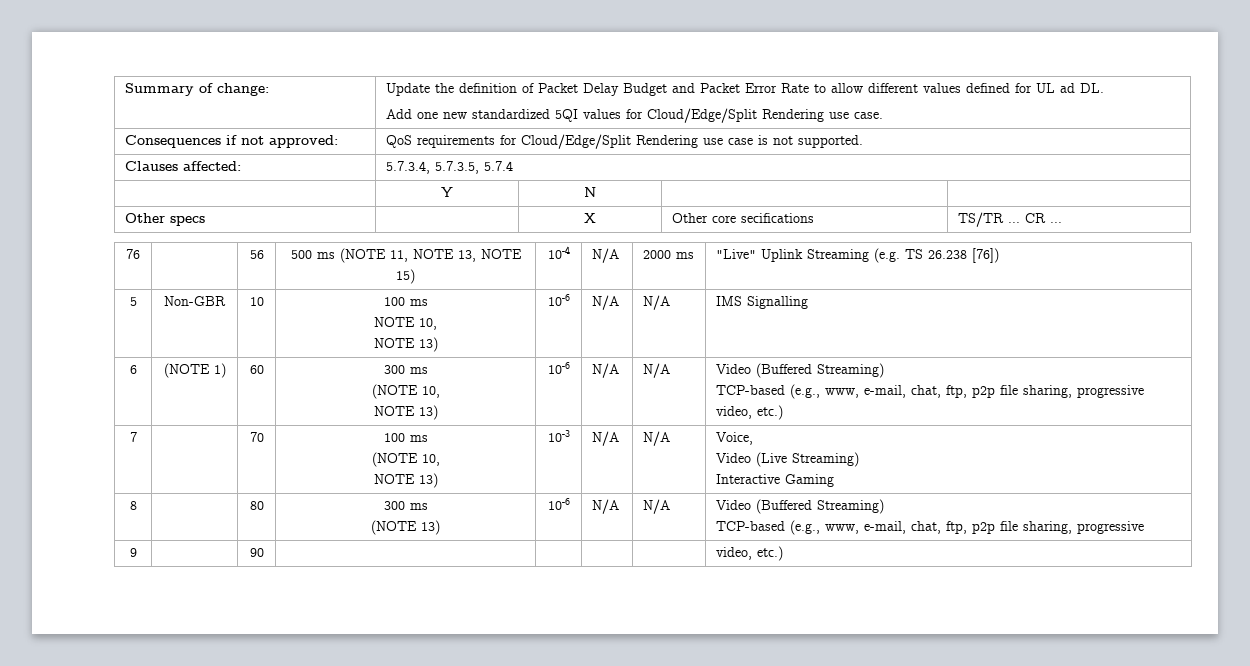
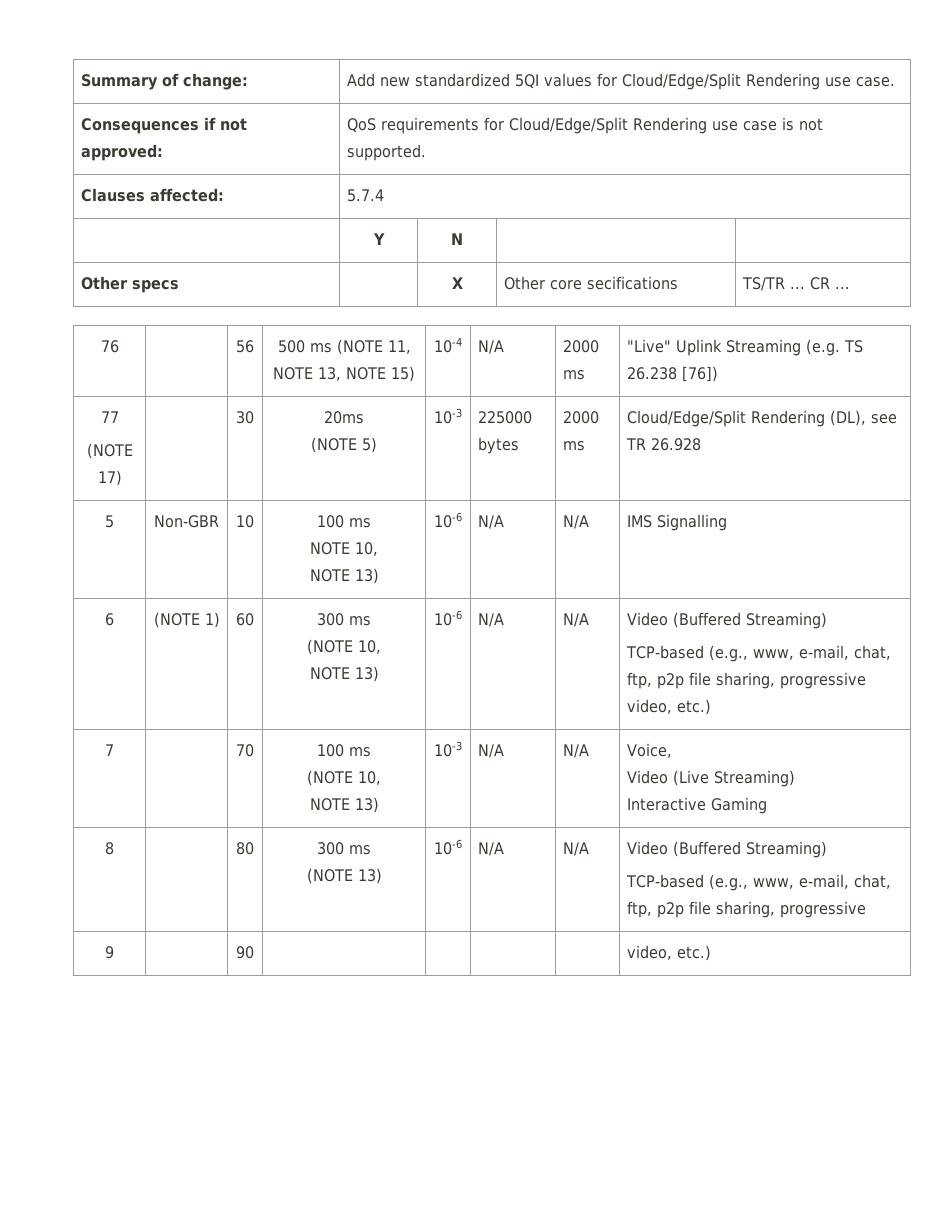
[386,83,1105,96] [386,109,439,119] Update the definition of Packet Delay Budget and Packet Error Rate to allow different values defined for UL ad DL. // Add one -> [346,73,375,87] Add
[386,161,480,174] 5.7.3.4, 5.7.3.5, -> (224, 195) none
(1000, 255) none -> [100,411,119,423] [86,443,133,459] [97,470,122,486] [236,411,254,424] [324,411,364,424] [311,437,377,453] [434,408,462,424] [477,411,532,424] [477,437,519,454] [562,411,599,424] [562,441,585,451] [626,410,897,427] [625,438,701,451] // 77 // (NOTE 17) | | 30 | 20ms // (NOTE 5) | 10-3 | 225000 bytes | 2000 ms | Cloud/Edge/Split Rendering (DL), see TR 26.928

